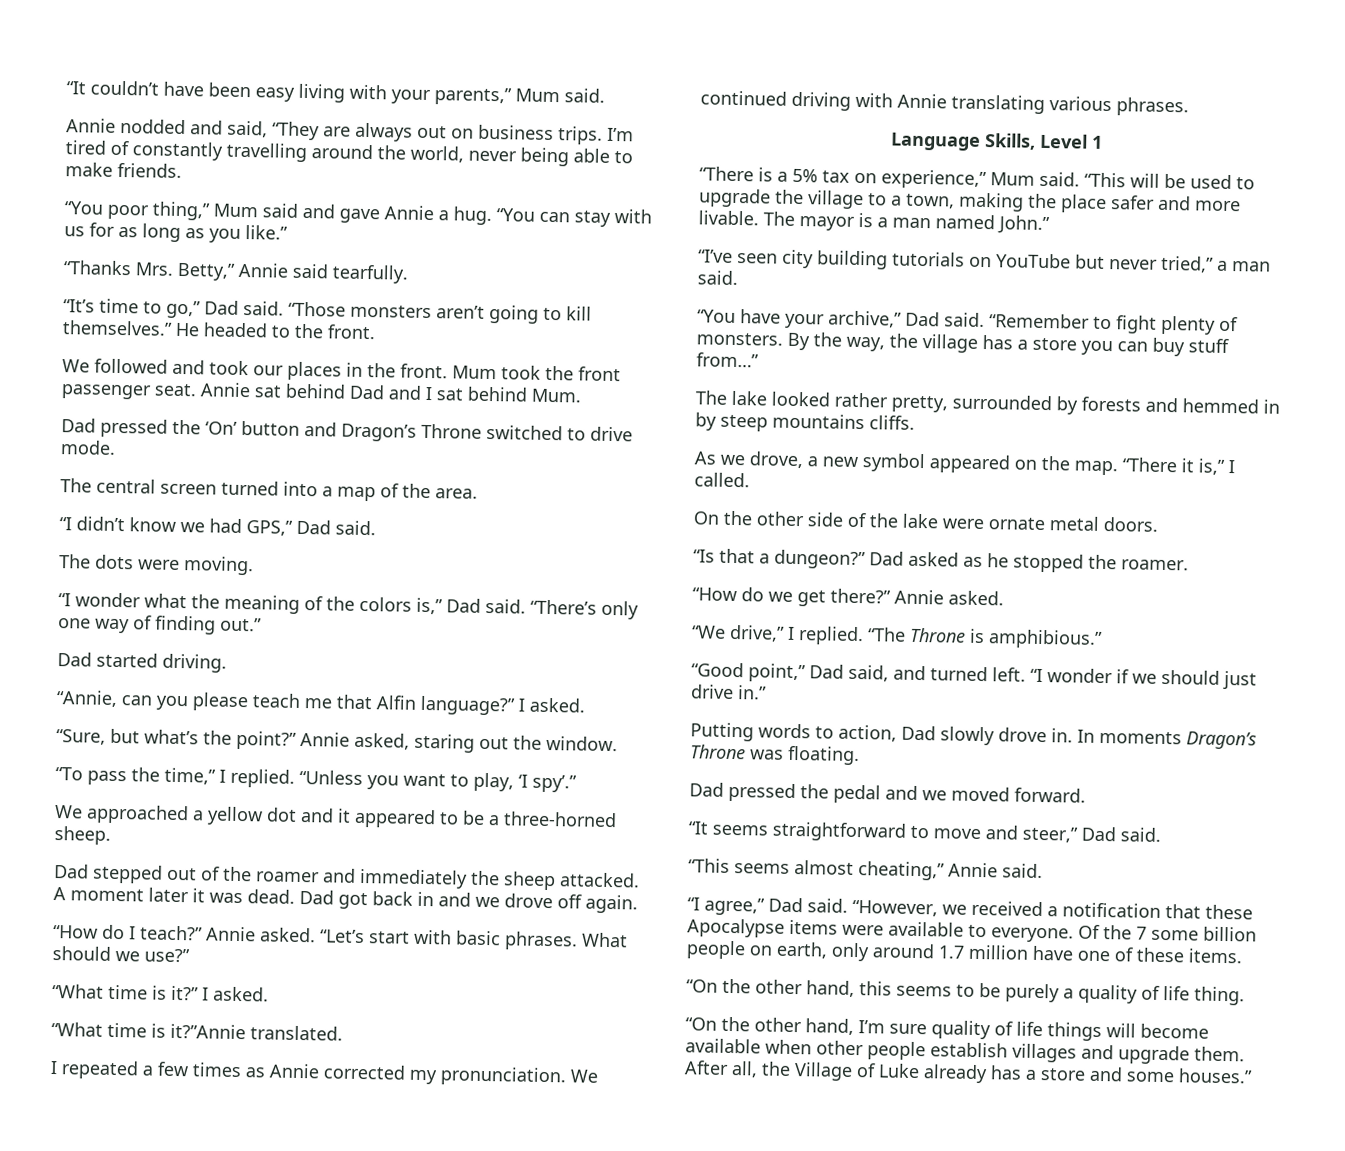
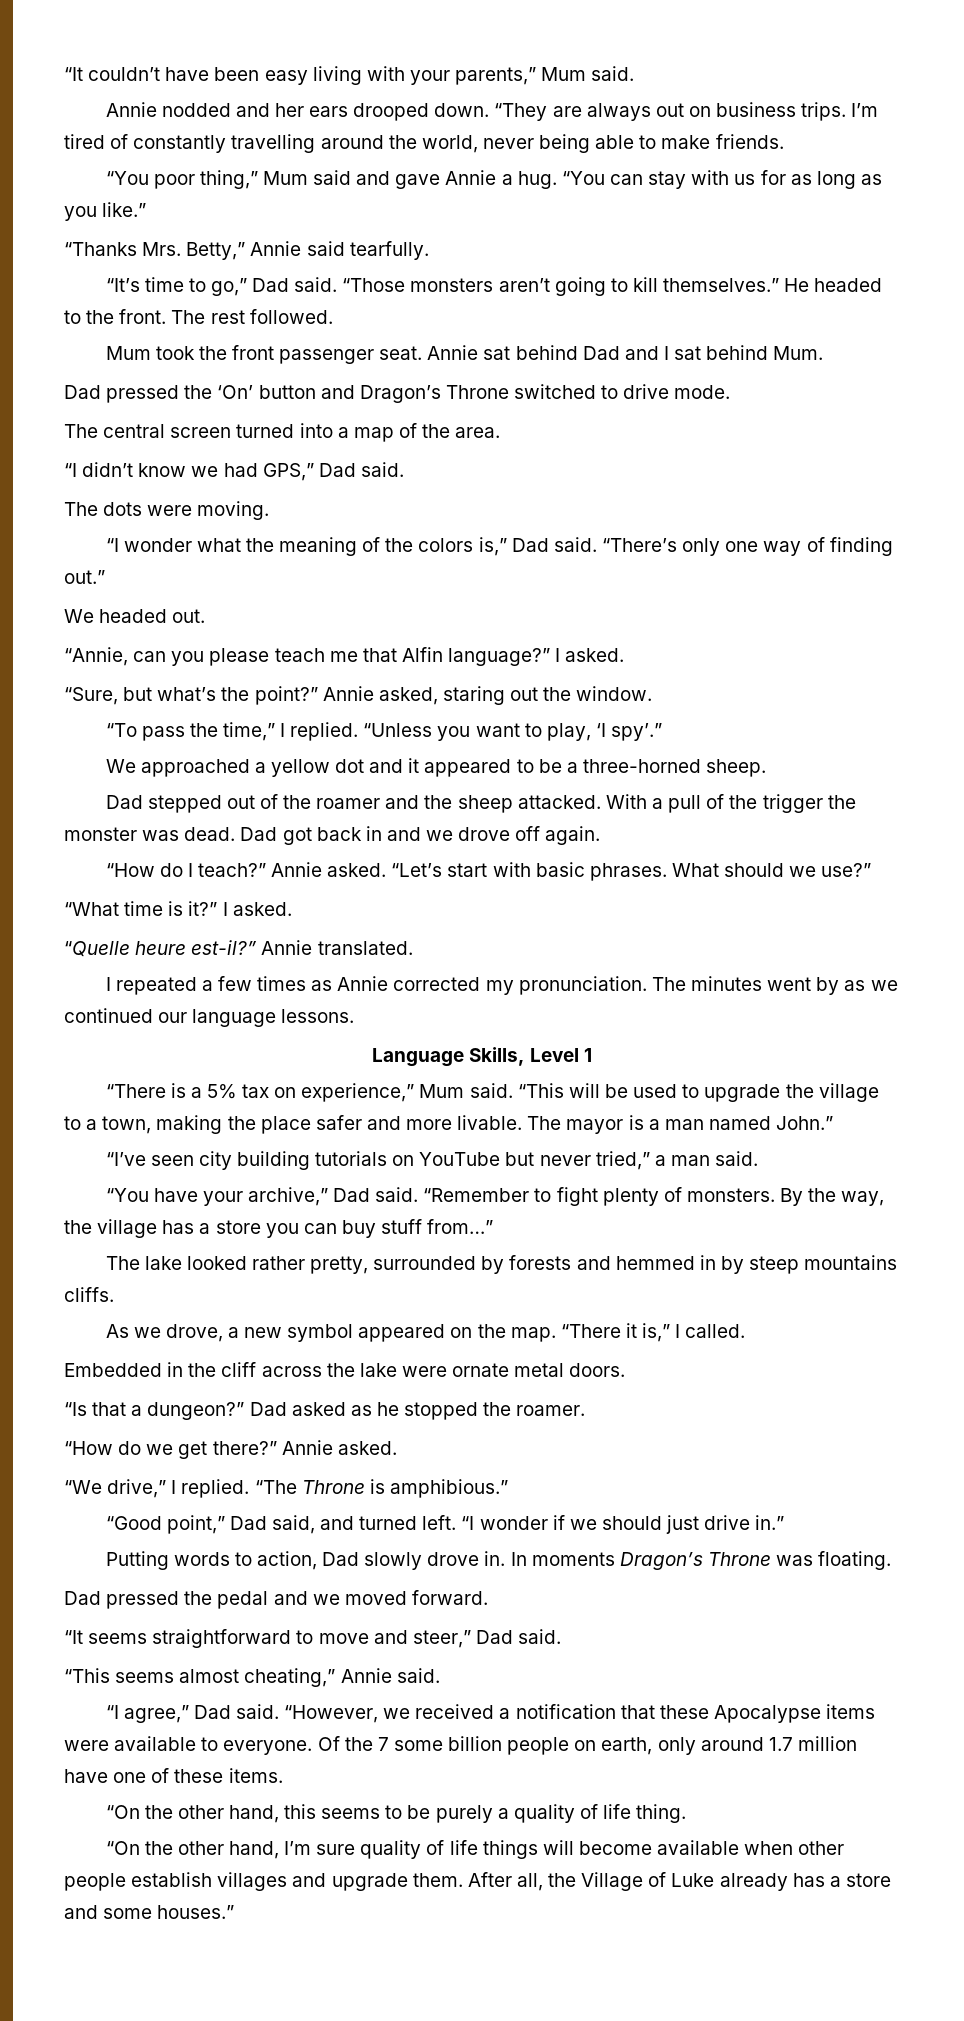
[227,120,268,138] said, -> [274,103,490,121] her ears drooped down.
[62,358,448,381] // We followed and took our places in the front. -> [171,309,333,324] The rest followed. //
[57,652,227,673] Dad started driving. -> [64,609,206,623] We headed out.
[359,868,468,889] immediately -> (420, 802) none
[53,887,205,903] A moment later it -> [605,794,856,813] [64,827,137,841] With a pull of the trigger the monster
[51,1021,246,1040] “What time is it?”Annie -> [64,940,313,957] “Quelle heure est-il?” Annie
[570,1069,598,1083] [700,90,1189,117] We continued driving with Annie translating various phrases. -> [651,976,898,995] [64,1008,355,1027] The minutes went by as we continued our language lessons.
[693,510,867,528] On the other side of -> [64,1362,322,1377] Embedded in the cliff across

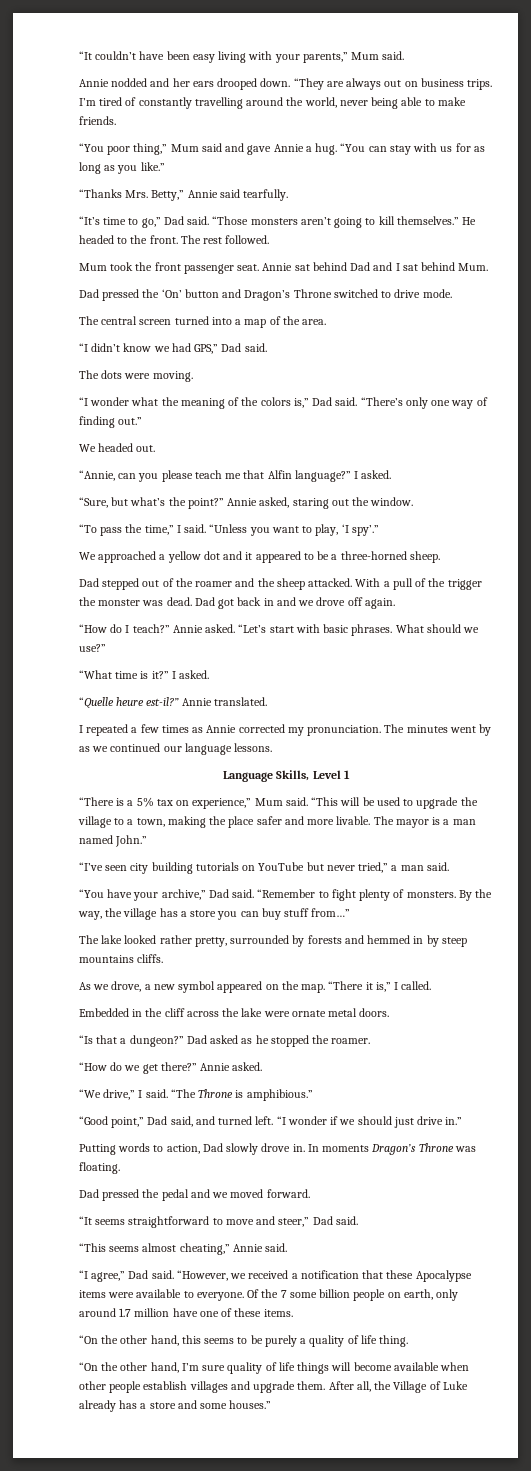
[290,722,359,741] replied. -> [184,524,207,533] said.
[181,1479,250,1498] replied. -> [145,1089,168,1098] said.

